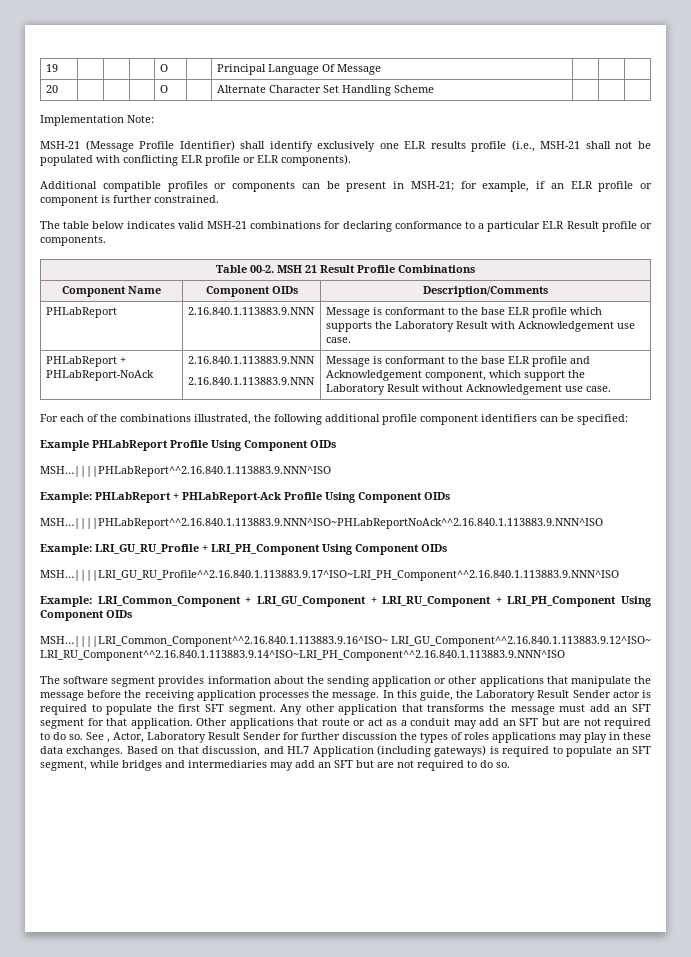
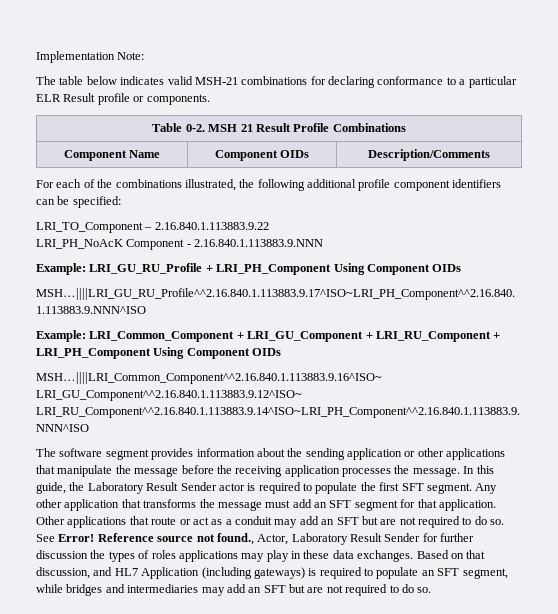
[45,64,58,72] [159,64,168,72] [216,64,381,75] [45,85,58,93] [159,85,168,93] [216,85,434,96] [40,115,154,126] [40,140,651,152] [40,154,351,166] [40,181,652,192] [40,195,219,206] 19 | | | | O | | Principal Language Of Message | | | // 20 | | | | O | | Alternate Character Set Handling Scheme | | | // Implementation Note: // MSH-21 (Message Profile Identifier) shall identify exclusively one ELR results profile (i.e., MSH-21 shall not be populated with conflicting ELR profile or ELR components). // Additional compatible profiles or components can be present in MSH-21; for example, if an ELR profile or component is further constrained. -> [36,51,145,63] Implementation Note:
[250,265,274,273] 00-2. -> [185,124,205,132] 0-2.
[45,307,117,318] [187,307,315,315] [325,307,602,318] [325,321,635,332] [325,337,351,343] [45,356,126,367] [45,370,154,381] [187,356,315,364] [187,377,315,385] [325,356,590,367] [325,370,585,381] [325,384,611,395] // PHLabReport | 2.16.840.1.113883.9.NNN | Message is conformant to the base ELR profile which supports the Laboratory Result with Acknowledgement use case. // PHLabReport + PHLabReport-NoAck | 2.16.840.1.113883.9.NNN // 2.16.840.1.113883.9.NNN | Message is conformant to the base ELR profile and Acknowledgement component, which support the Laboratory Result without Acknowledgement use case. -> (490, 155) none
[40,440,336,451] [40,466,331,477] [40,492,450,503] [40,518,603,529] Example PHLabReport Profile Using Component OIDs // MSH…||||PHLabReport^^2.16.840.1.113883.9.NNN^ISO // Example: PHLabReport + PHLabReport-Ack Profile Using Component OIDs // MSH…||||PHLabReport^^2.16.840.1.113883.9.NNN^ISO~PHLabReportNoAck^^2.16.840.1.113883.9.NNN^ISO -> [36,222,269,233] [36,239,324,250] LRI_TO_Component – 2.16.840.1.113883.9.22 // LRI_PH_NoAcK Component - 2.16.840.1.113883.9.NNN
[107,739,110,743] , -> [58,533,254,545] Error! Reference source not found.,

